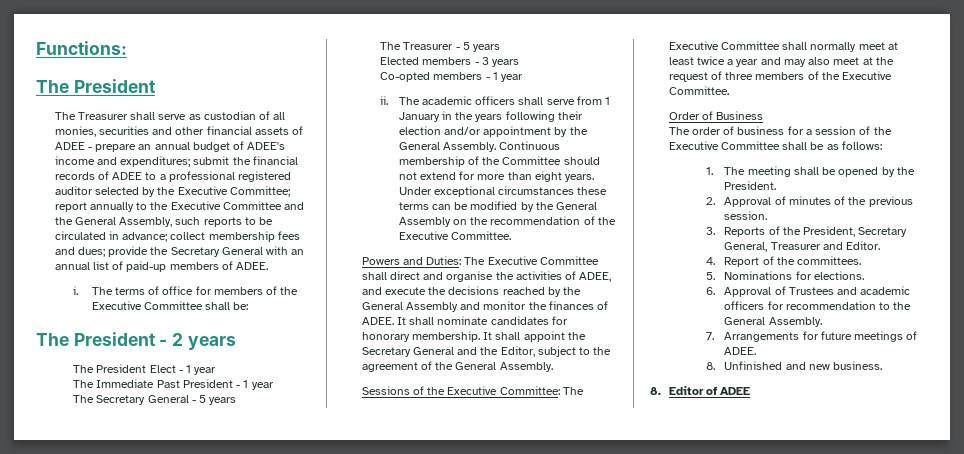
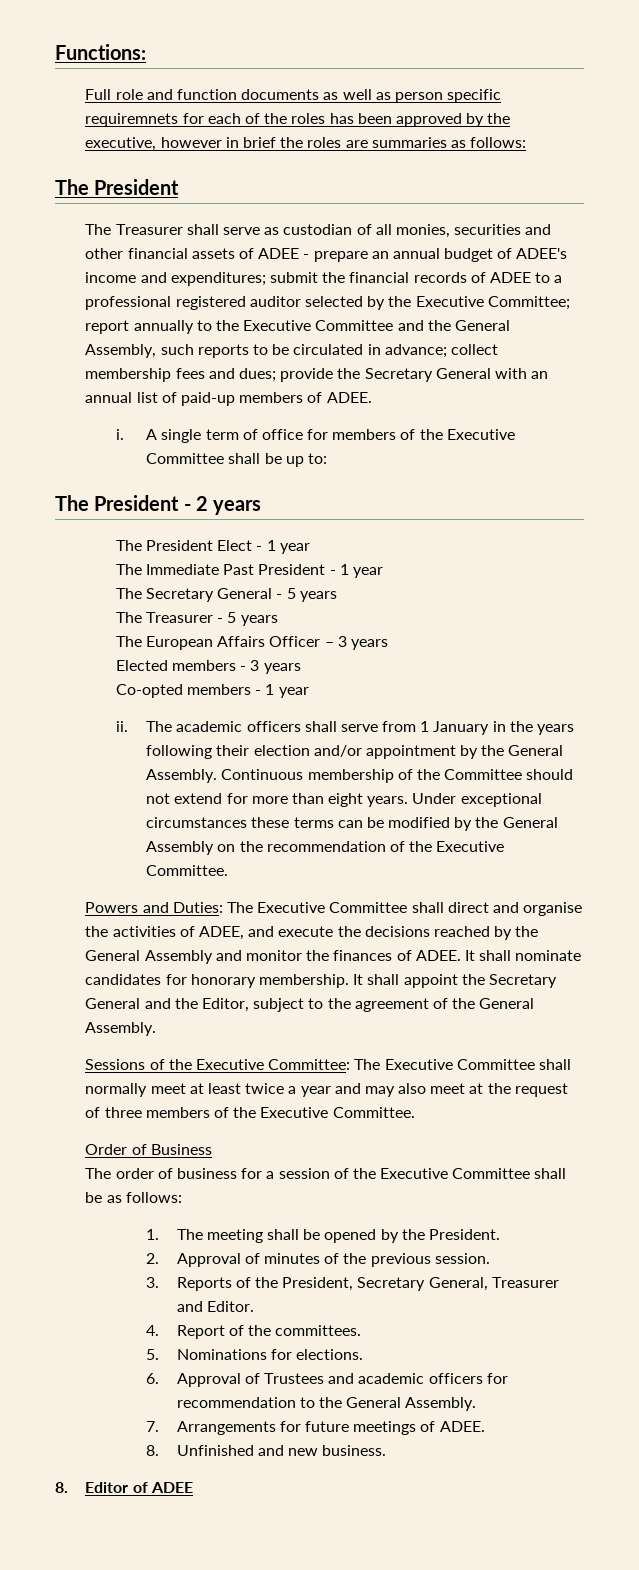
(127, 48) none -> [85,89,502,103] [85,113,511,127] [85,137,527,151] // Full role and function documents as well as person specific requiremnets for each of the roles has been approved by the executive, however in brief the roles are summaries as follows:
[91,287,145,295] The terms -> [146,429,239,443] A single term
[233,302,249,310] be: -> [264,453,327,467] be up to:
(501, 48) none -> [115,636,388,650] // The European Affairs Officer – 3 years

